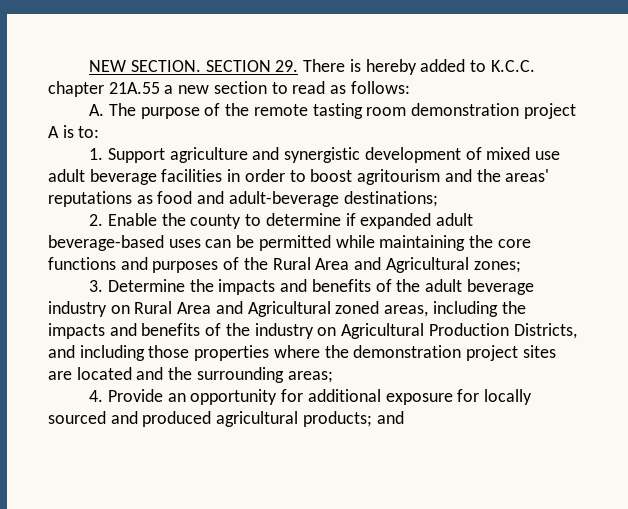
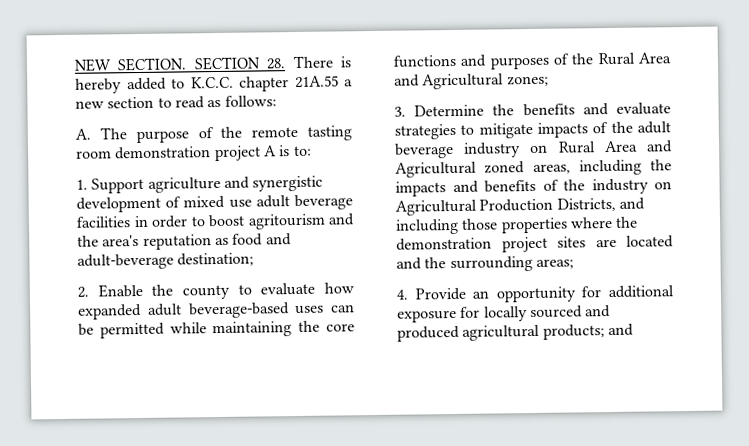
[275,60,299,72] 29. -> [266,58,287,70] 28.
[505,169,550,182] [48,191,132,207] areas' reputations -> [102,234,212,250] area's reputation
[343,191,438,207] destinations; -> [177,252,255,267] destination;
[265,213,356,226] determine if -> [260,282,354,296] evaluate how
[218,279,371,295] impacts and benefits -> [522,102,671,117] [394,122,588,140] benefits and evaluate strategies to mitigate impacts

